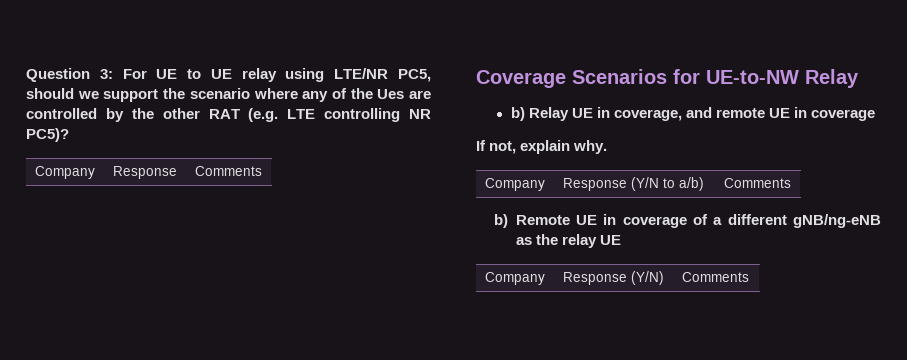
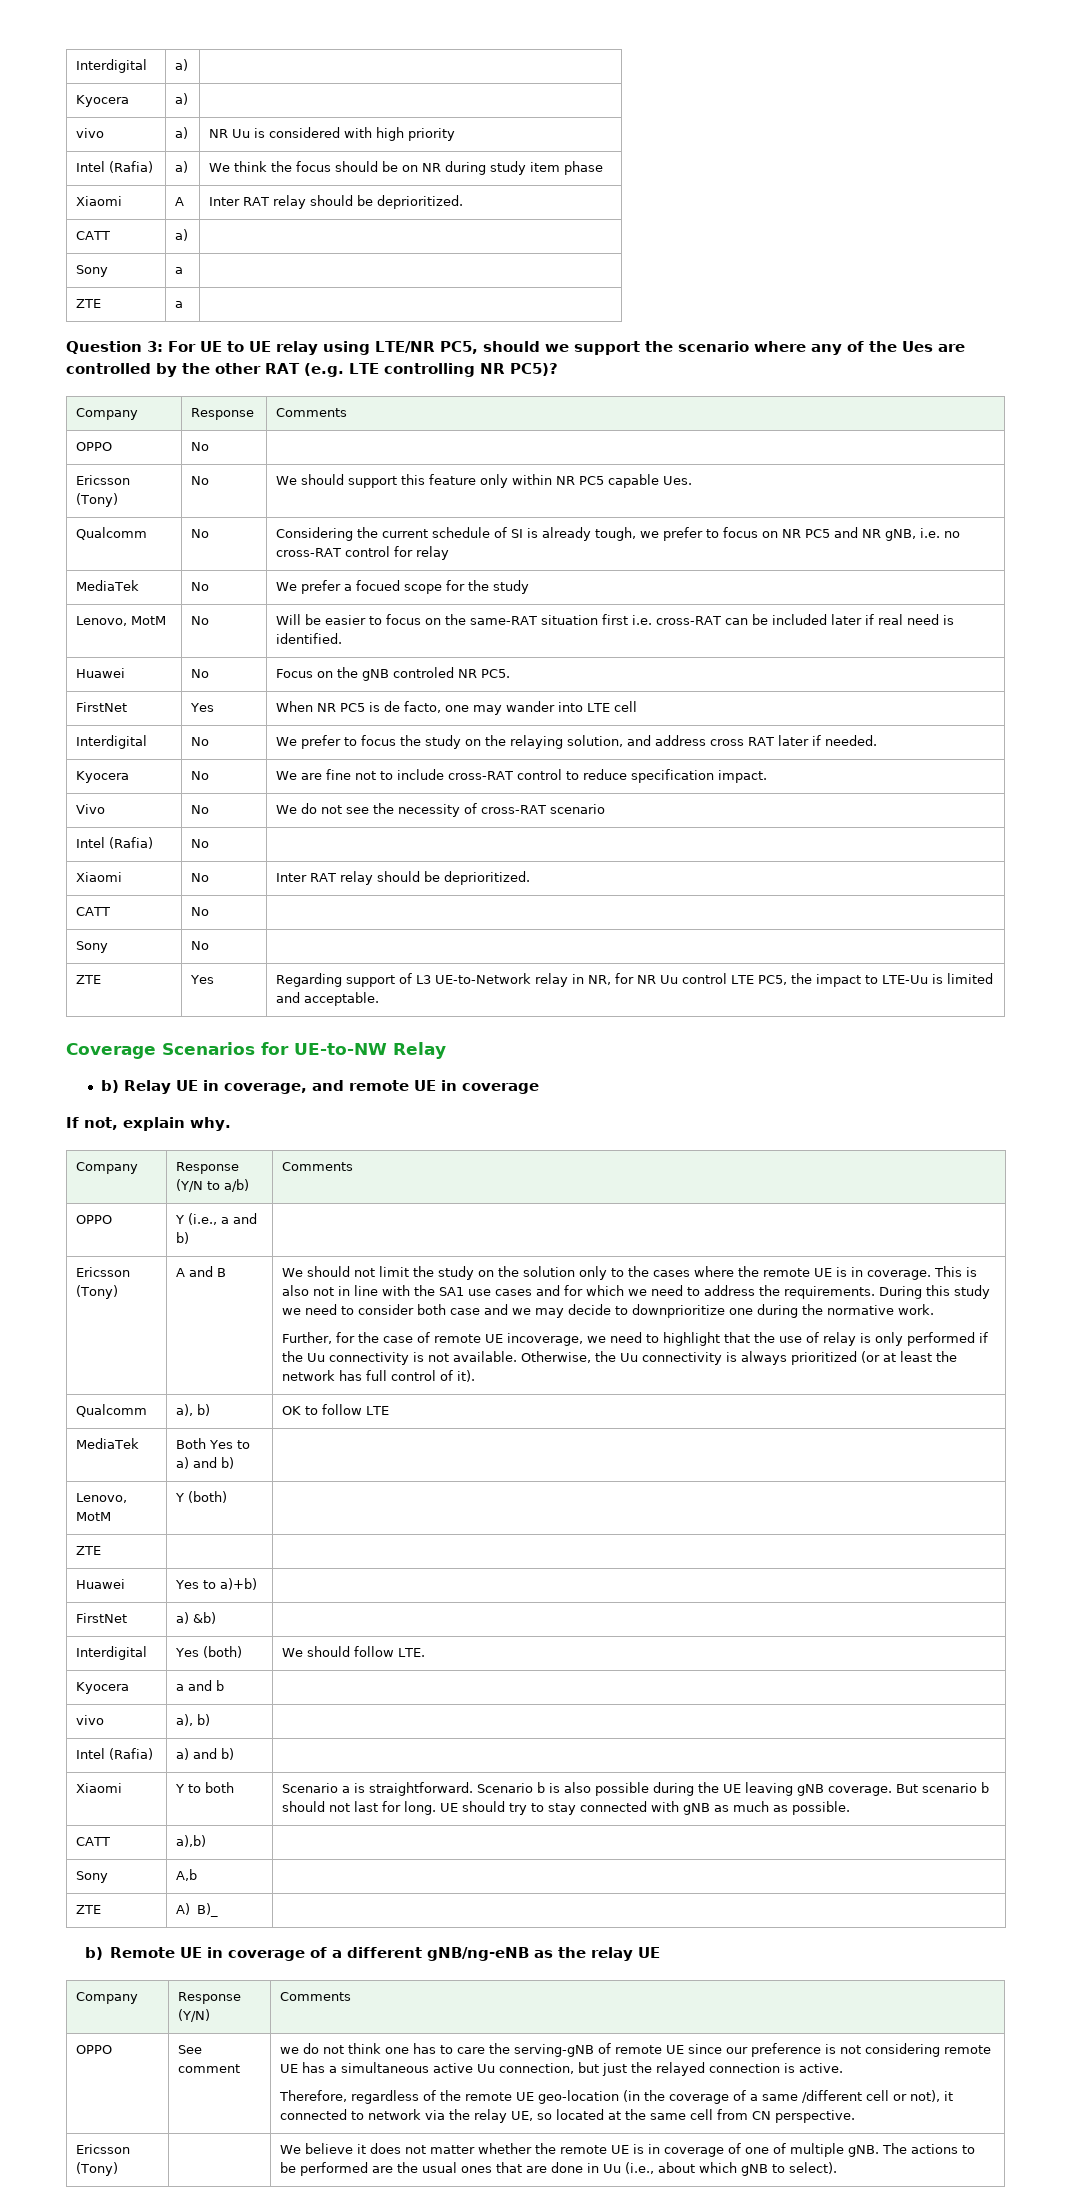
(26, 75) none -> [76,59,148,73] [175,59,189,71] [76,95,130,107] [175,93,189,105] [76,128,105,138] [175,127,189,139] [209,127,456,141] [76,161,154,173] [175,161,189,173] [209,161,604,175] [76,196,123,206] [175,197,185,206] [209,195,464,209] [76,231,111,240] [175,229,189,241] [76,265,109,277] [175,267,184,274] [76,299,102,308] [175,301,184,308] Interdigital | a) | // Kyocera | a) | // vivo | a) | NR Uu is considered with high priority // Intel (Rafia) | a) | We think the focus should be on NR during study item phase // Xiaomi | A | Inter RAT relay should be deprioritized. // CATT | a) | // Sony | a | // ZTE | a | //
(262, 171) none -> [76,442,113,451] [191,442,210,451] [76,475,131,485] [76,493,119,507] [191,476,210,485] [276,474,693,488] [76,527,148,540] [191,529,210,538] [276,527,961,541] [276,546,450,560] [76,580,140,591] [191,582,210,591] [276,580,530,594] [76,616,167,626] [191,616,210,625] [276,614,955,625] [276,633,343,644] [76,668,126,678] [191,669,210,678] [276,667,511,681] [76,702,128,712] [190,703,215,712] [276,701,638,715] [76,735,148,749] [191,737,210,746] [276,735,878,749] [76,771,130,783] [191,771,210,780] [276,769,768,783] [76,804,106,814] [191,805,210,814] [276,803,606,817] [76,837,154,849] [191,839,210,848] [76,872,123,882] [191,873,210,882] [276,871,531,885] [76,907,111,916] [191,907,210,916] [76,941,109,953] [191,941,210,950] [76,975,102,984] [190,975,215,984] [276,973,994,987] [276,992,380,1006] // OPPO | No | // Ericsson (Tony) | No | We should support this feature only within NR PC5 capable Ues. // Qualcomm | No | Considering the current schedule of SI is already tough, we prefer to focus on NR PC5 and NR gNB, i.e. no cross-RAT control for relay // MediaTek | No | We prefer a focued scope for the study // Lenovo, MotM | No | Will be easier to focus on the same-RAT situation first i.e. cross-RAT can be included later if real need is identified. // Huawei | No | Focus on the gNB controled NR PC5. // FirstNet | Yes | When NR PC5 is de facto, one may wander into LTE cell // Interdigital | No | We prefer to focus the study on the relaying solution, and address cross RAT later if needed. // Kyocera | No | We are fine not to include cross-RAT control to reduce specification impact. // Vivo | No | We do not see the necessity of cross-RAT scenario // Intel (Rafia) | No | // Xiaomi | No | Inter RAT relay should be deprioritized. // CATT | No | // Sony | No | // ZTE | Yes | Regarding support of L3 UE-to-Network relay in NR, for NR Uu control LTE PC5, the impact to LTE-Uu is limited and acceptable.
(791, 183) none -> [76,1215,113,1224] [175,1213,258,1225] [176,1232,190,1244] [76,1267,131,1277] [76,1285,119,1299] [176,1266,227,1277] [282,1266,978,1280] [282,1285,991,1299] [282,1304,935,1318] [282,1332,989,1346] [282,1351,958,1365] [282,1370,476,1382] [76,1404,148,1417] [176,1404,211,1416] [282,1404,390,1415] [76,1438,140,1449] [176,1438,251,1449] [176,1457,235,1469] [76,1493,128,1503] [76,1512,112,1521] [175,1491,228,1503] [76,1546,102,1555] [76,1579,126,1589] [175,1578,258,1590] [76,1613,128,1623] [176,1612,217,1624] [76,1646,148,1660] [175,1646,243,1658] [282,1646,426,1657] [76,1682,130,1694] [176,1680,225,1691] [76,1715,105,1725] [176,1714,211,1726] [76,1748,154,1760] [176,1748,235,1760] [76,1783,123,1793] [175,1782,235,1793] [282,1782,990,1796] [282,1801,851,1815] [76,1837,111,1846] [176,1835,207,1847] [76,1871,109,1883] [176,1869,198,1881] [76,1905,102,1914] [176,1903,218,1917] // OPPO | Y (i.e., a and b) | // Ericsson (Tony) | A and B | We should not limit the study on the solution only to the cases where the remote UE is in coverage. This is also not in line with the SA1 use cases and for which we need to address the requirements. During this study we need to consider both case and we may decide to downprioritize one during the normative work. // Further, for the case of remote UE incoverage, we need to highlight that the use of relay is only performed if the Uu connectivity is not available. Otherwise, the Uu connectivity is always prioritized (or at least the network has full control of it). // Qualcomm | a), b) | OK to follow LTE // MediaTek | Both Yes to a) and b) | // Lenovo, MotM | Y (both) | // ZTE | | // Huawei | Yes to a)+b) | // FirstNet | a) &b) | // Interdigital | Yes (both) | We should follow LTE. // Kyocera | a and b | // vivo | a), b) | // Intel (Rafia) | a) and b) | // Xiaomi | Y to both | Scenario a is straightforward. Scenario b is also possible during the UE leaving gNB coverage. But scenario b should not last for long. UE should try to stay connected with gNB as much as possible. // CATT | a),b) | // Sony | A,b | // ZTE | A) B)_ |
(749, 277) none -> [76,2045,113,2054] [178,2045,203,2054] [178,2064,241,2073] [280,2043,992,2057] [280,2062,844,2076] [279,2090,954,2104] [280,2109,856,2123] [76,2144,131,2154] [76,2162,119,2176] [280,2143,976,2157] [280,2162,838,2176] // OPPO | See comment | we do not think one has to care the serving-gNB of remote UE since our preference is not considering remote UE has a simultaneous active Uu connection, but just the relayed connection is active. // Therefore, regardless of the remote UE geo-location (in the coverage of a same /different cell or not), it connected to network via the relay UE, so located at the same cell from CN perspective. // Ericsson (Tony) | | We believe it does not matter whether the remote UE is in coverage of one of multiple gNB. The actions to be performed are the usual ones that are done in Uu (i.e., about which gNB to select).

